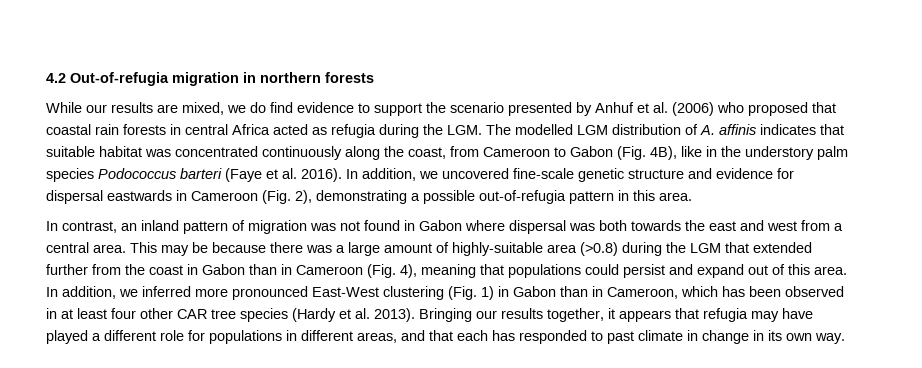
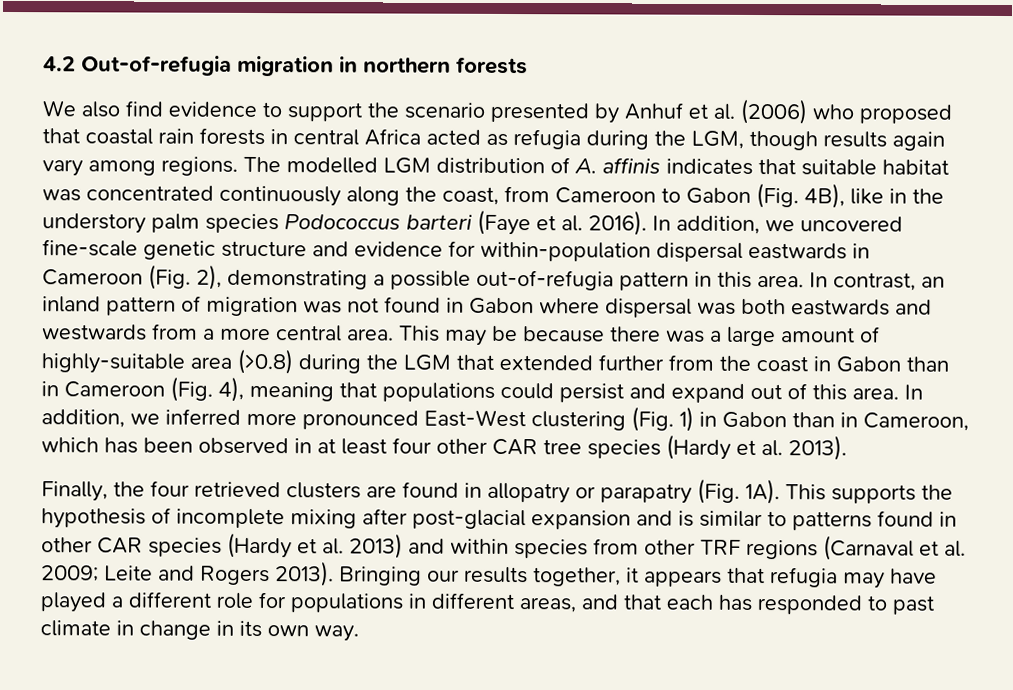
[46,102,266,115] While our results are mixed, we do -> [42,100,120,118] We also
[447,125,482,135] LGM. -> [691,130,945,151] [42,156,238,177] LGM, though results again vary among regions.
(794, 173) none -> [480,241,651,262] within-population
(692, 196) // -> (804, 281) none
[631,220,797,231] towards the east and west -> [791,299,932,316] [42,324,147,341] eastwards and westwards
(843, 227) none -> [220,327,271,341] more
(415, 315) none -> [41,478,953,505] [41,507,957,531] [41,532,966,561] [41,561,334,587] // Finally, the four retrieved clusters are found in allopatry or parapatry (Fig. 1A). This supports the hypothesis of incomplete mixing after post-glacial expansion and is similar to patterns found in other CAR species (Hardy et al. 2013) and within species from other TRF regions (Carnaval et al. 2009; Leite and Rogers 2013).

